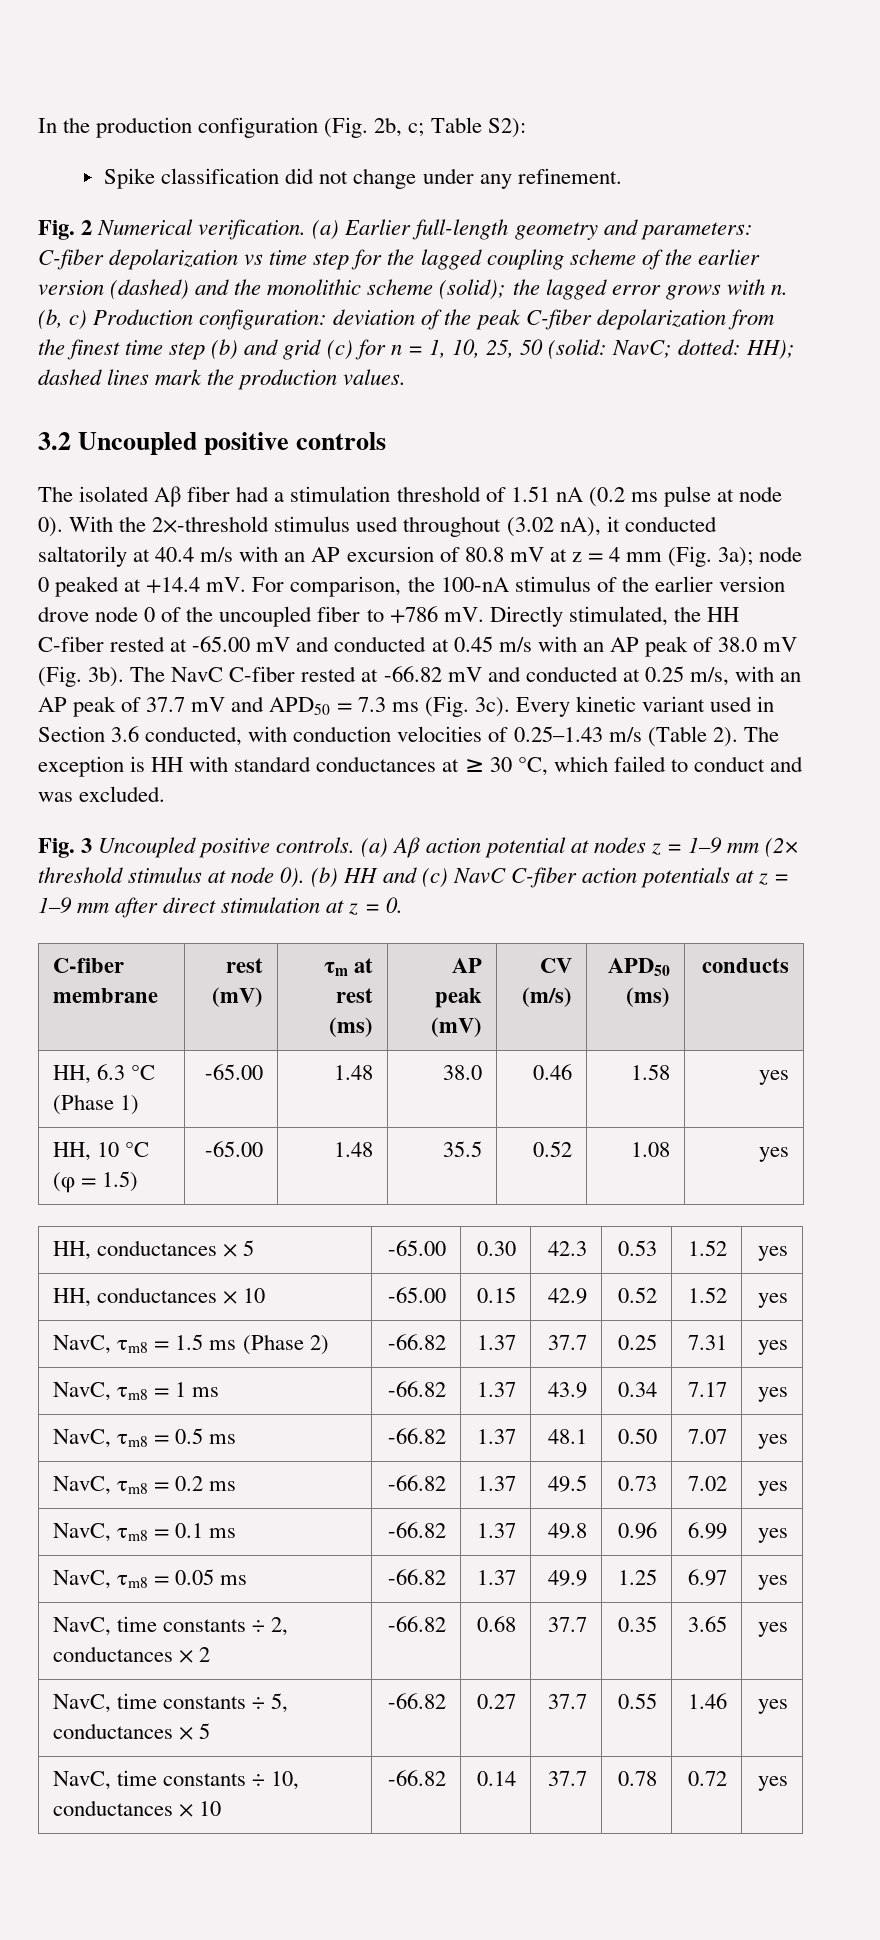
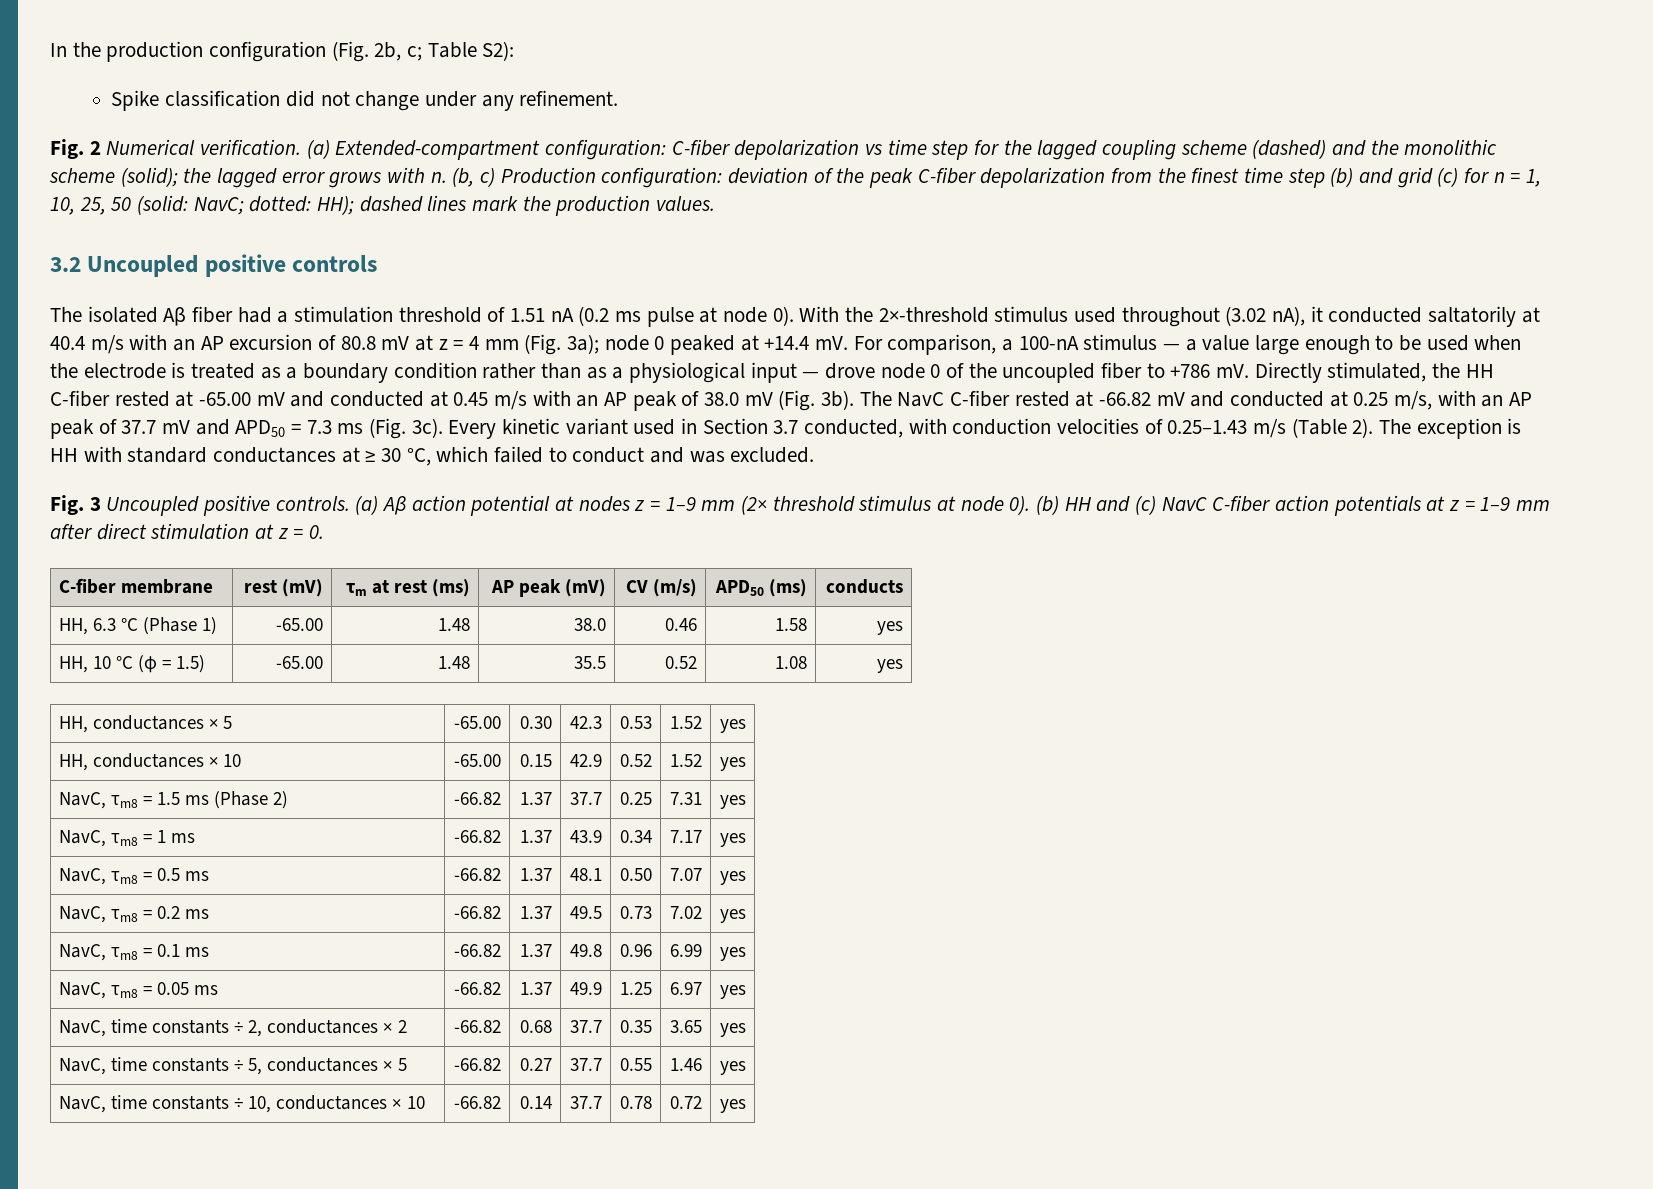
[344,219,753,240] Earlier full-length geometry and parameters: -> [335,139,667,160] Extended-compartment configuration:
[641,249,760,270] [38,280,104,295] of the earlier version -> (1247, 147) none
[407,576,435,592] the -> [1002,339,1014,351] a
[596,576,785,592] of the earlier version -> [1163,335,1522,355] [50,362,820,383] — a value large enough to be used when the electrode is treated as a boundary condition rather than as a physiological input —
[111,726,140,742] 3.6 -> [773,420,799,434] 3.7

